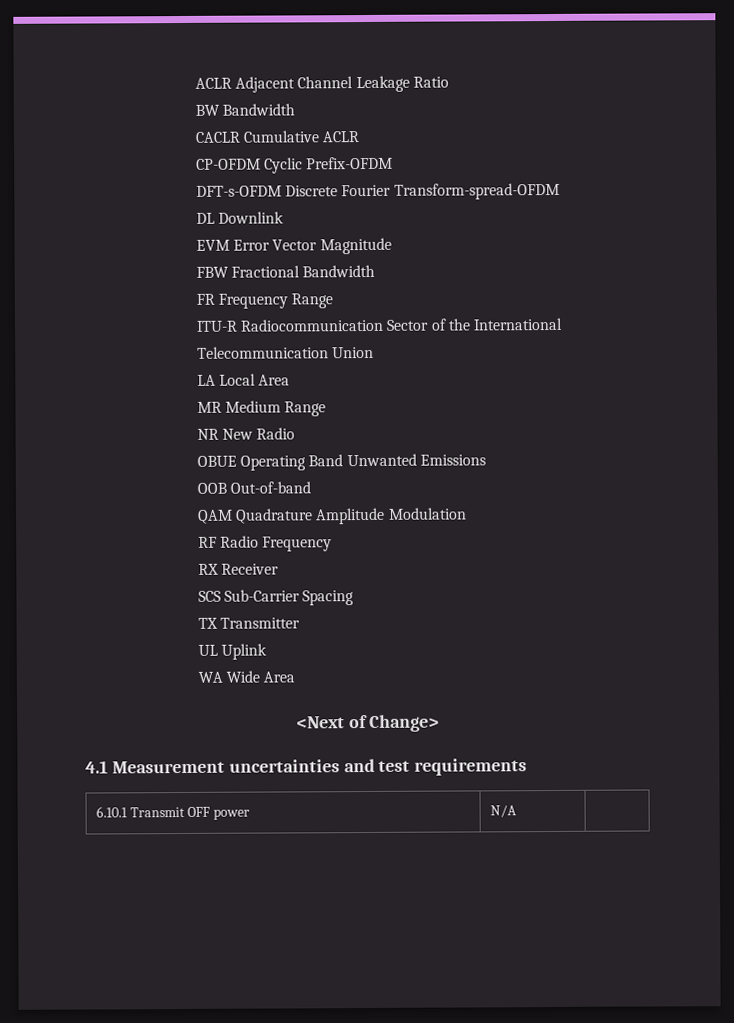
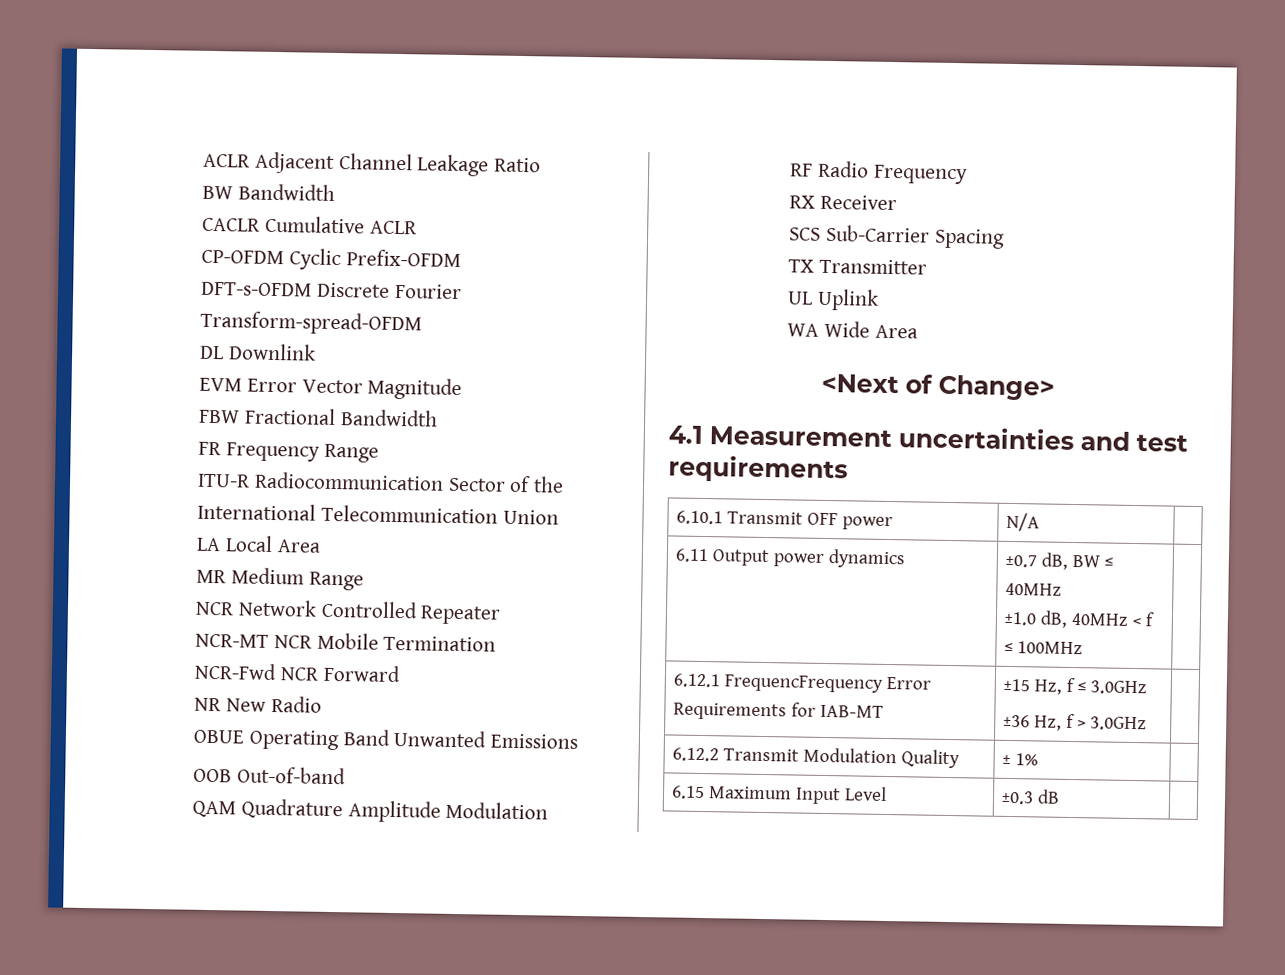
(327, 409) none -> [195,599,502,625] [195,632,497,652] [194,662,401,683] // NCR Network Controlled Repeater // NCR-MT NCR Mobile Termination // NCR-Fwd NCR Forward
(517, 811) none -> [674,548,907,569] [1004,552,1114,570] [1004,582,1062,596] [1003,610,1156,628] [1003,641,1084,655] [672,673,932,693] [672,702,885,721] [1002,677,1148,695] [1002,713,1148,731] [671,747,961,769] [1001,753,1039,766] [670,785,888,805] [1000,789,1061,805] // 6.11 Output power dynamics | ±0.7 dB, BW ≤ 40MHz // ±1.0 dB, 40MHz < f ≤ 100MHz | // 6.12.1 FrequencFrequency Error Requirements for IAB-MT | ±15 Hz, f ≤ 3.0GHz // ±36 Hz, f > 3.0GHz | // 6.12.2 Transmit Modulation Quality | ± 1% | // 6.15 Maximum Input Level | ±0.3 dB |

